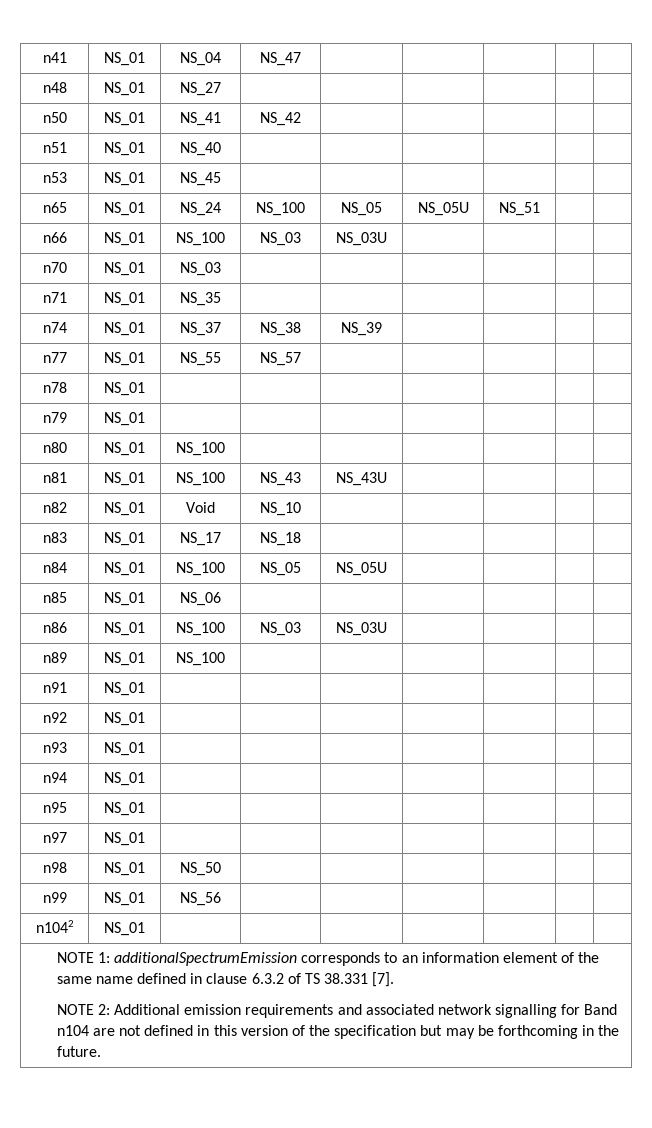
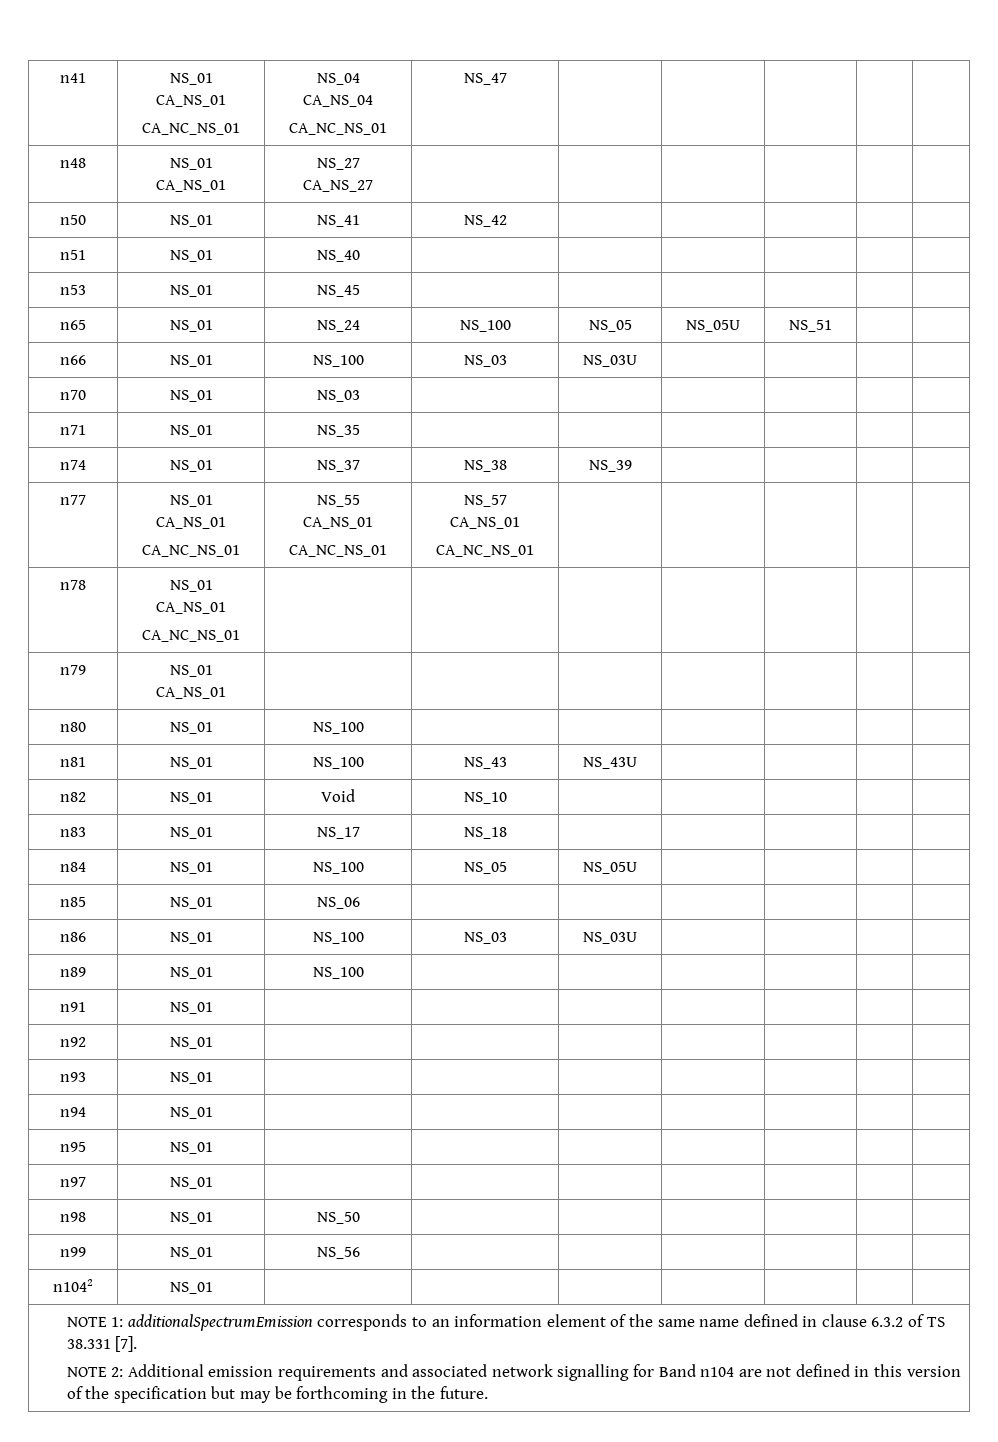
(145, 59) none -> [156,95,226,107] [142,123,240,135] // CA_NS_01 // CA_NC_NS_01
(221, 59) none -> [303,95,373,107] [289,123,387,135] // CA_NS_04 // CA_NC_NS_01
(145, 89) none -> [156,180,226,192] // CA_NS_01
(221, 89) none -> [303,180,373,192] // CA_NS_27
(145, 359) none -> [156,517,226,529] [142,545,240,557] // CA_NS_01 // CA_NC_NS_01
(221, 359) none -> [303,517,373,529] [289,545,387,557] // CA_NS_01 // CA_NC_NS_01
(301, 359) none -> [450,517,520,529] [436,545,534,557] // CA_NS_01 // CA_NC_NS_01
(145, 389) none -> [156,602,226,614] [142,630,240,642] // CA_NS_01 // CA_NC_NS_01
(145, 419) none -> [156,687,226,699] // CA_NS_01

